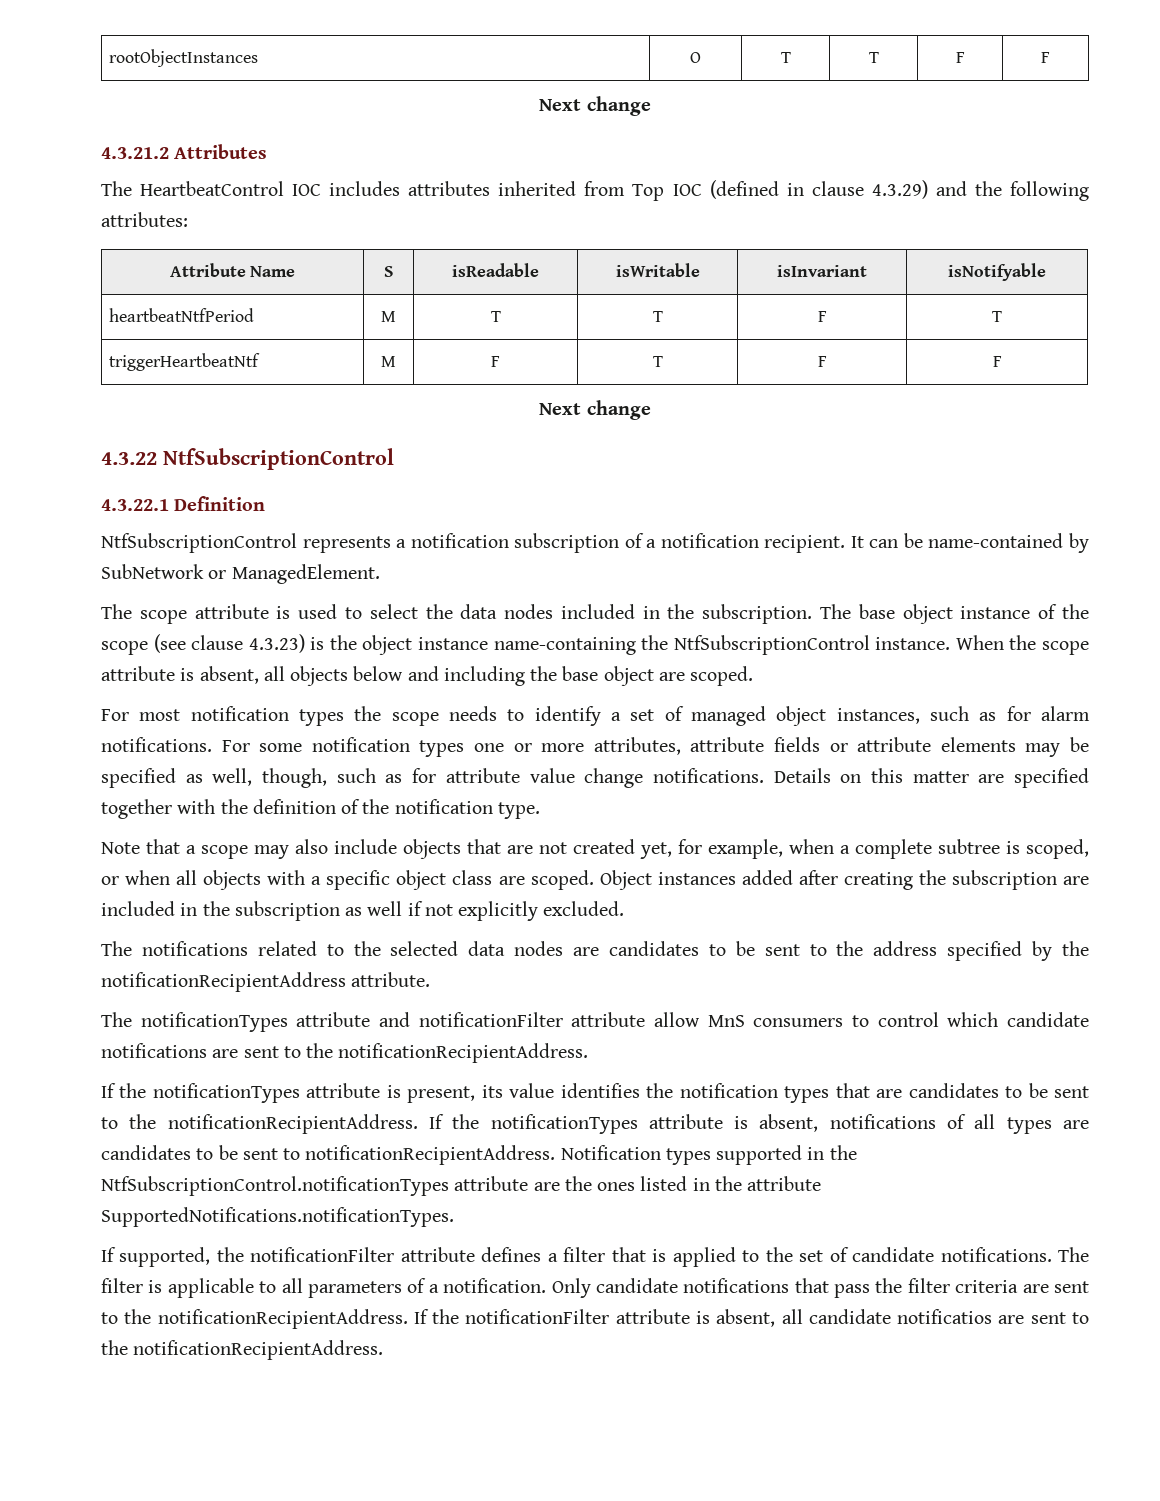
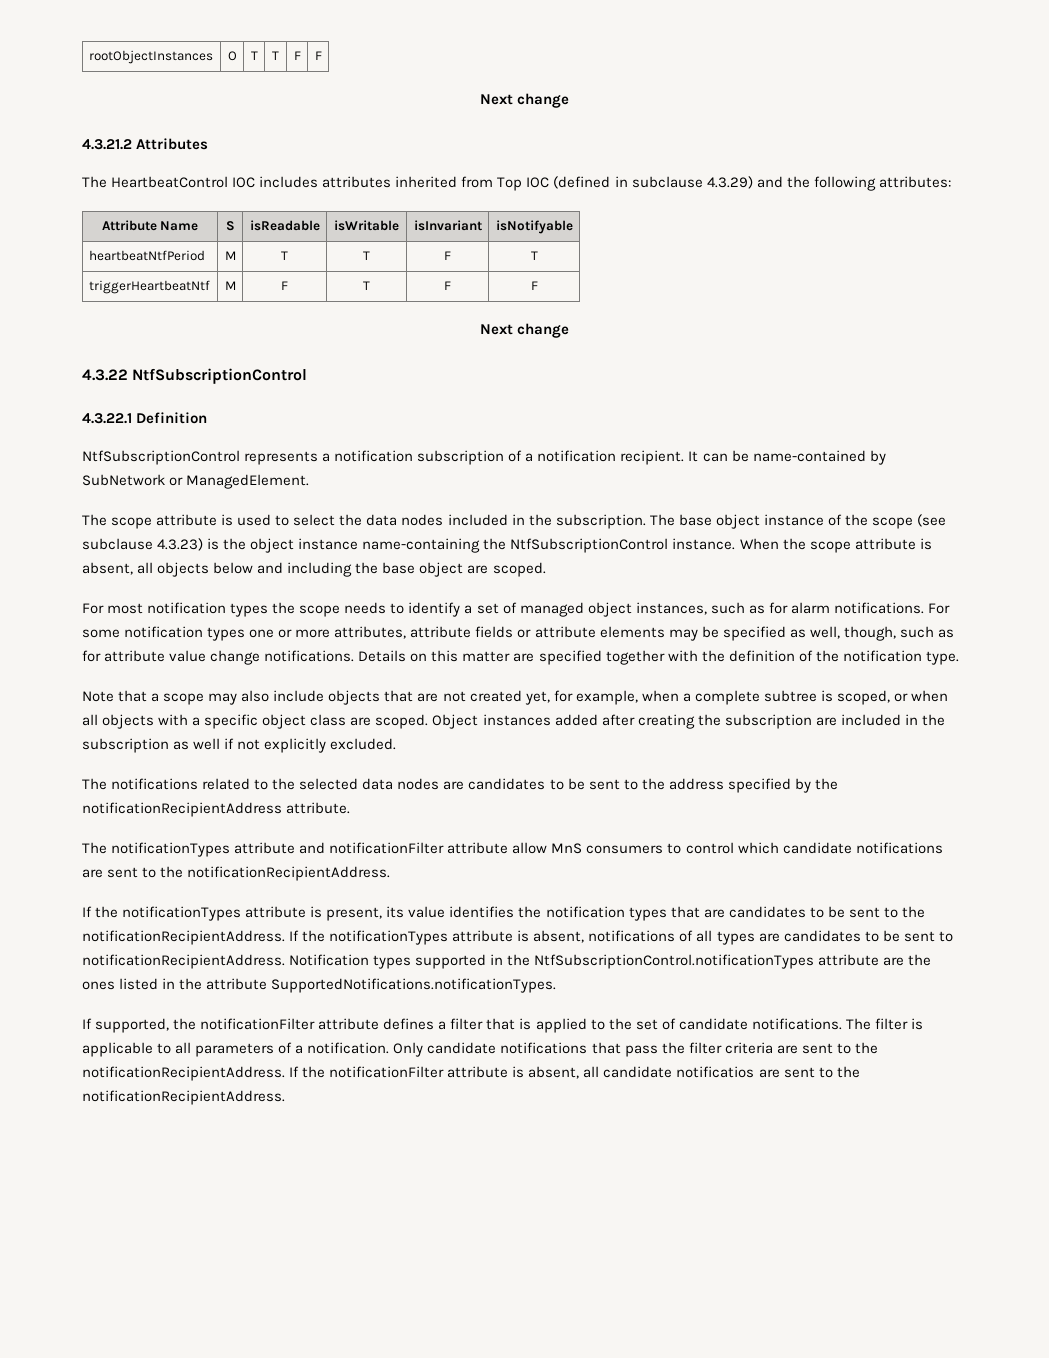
[811,181,864,196] clause -> [631,176,703,188] subclause
[191,635,244,650] clause -> [82,538,153,550] subclause

